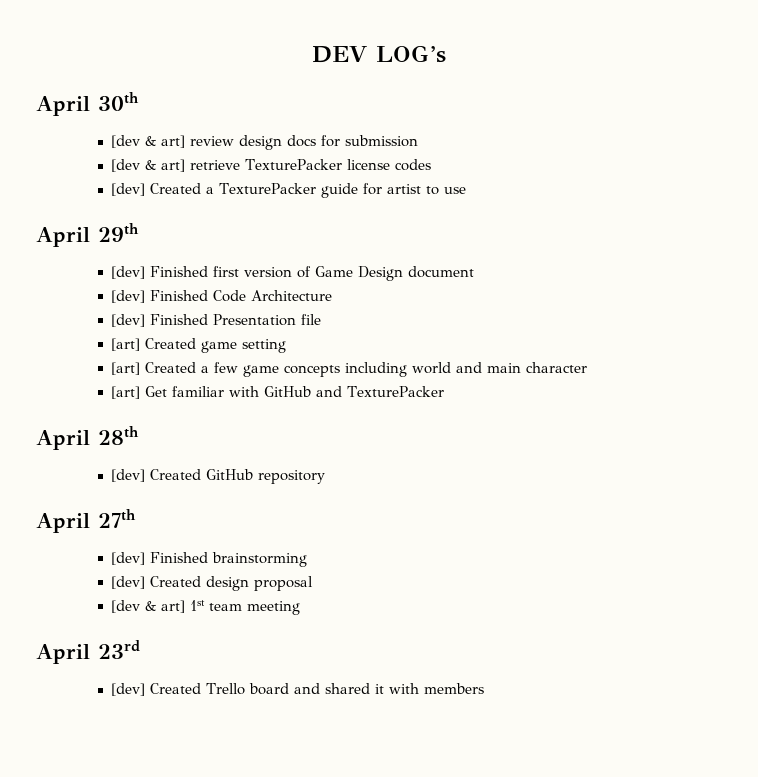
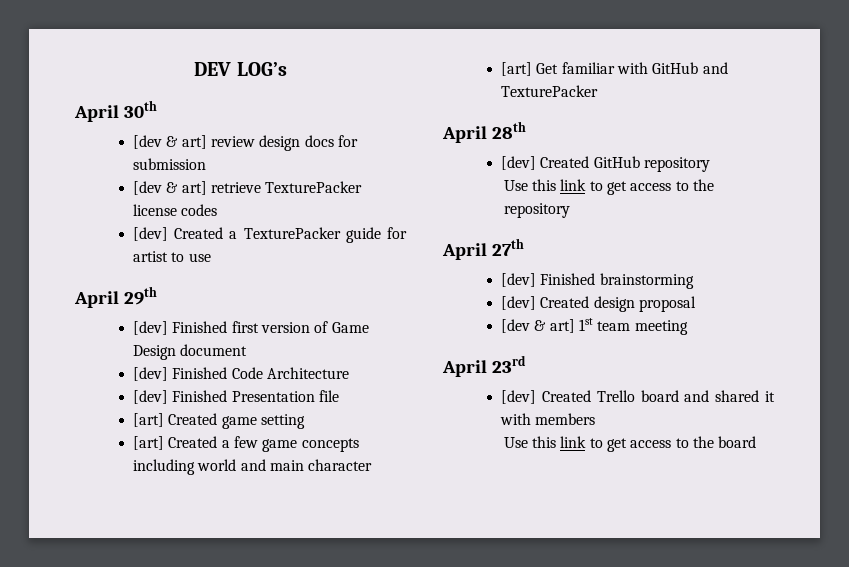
(326, 477) none -> [503,179,714,195] [503,203,570,218] // Use this link to get access to the repository
(485, 688) none -> [503,436,757,452] // Use this link to get access to the board

